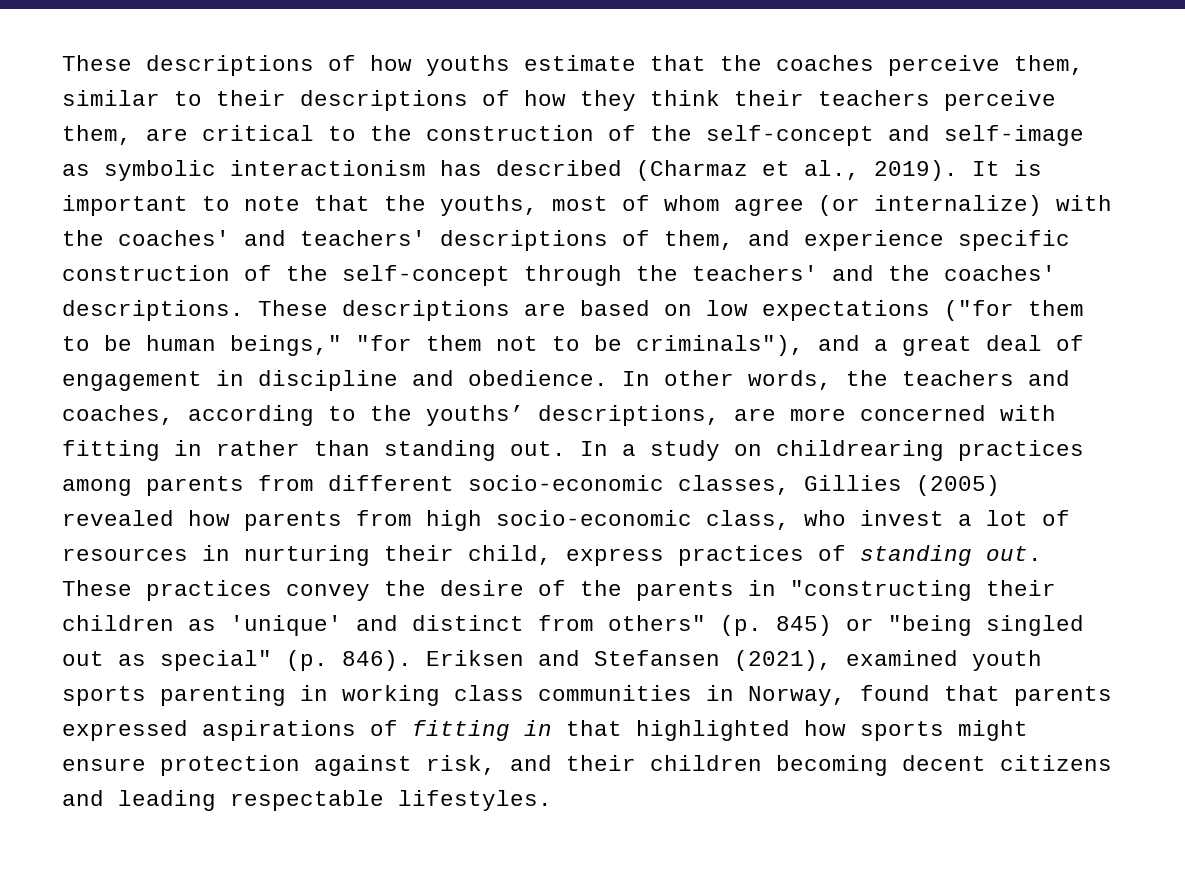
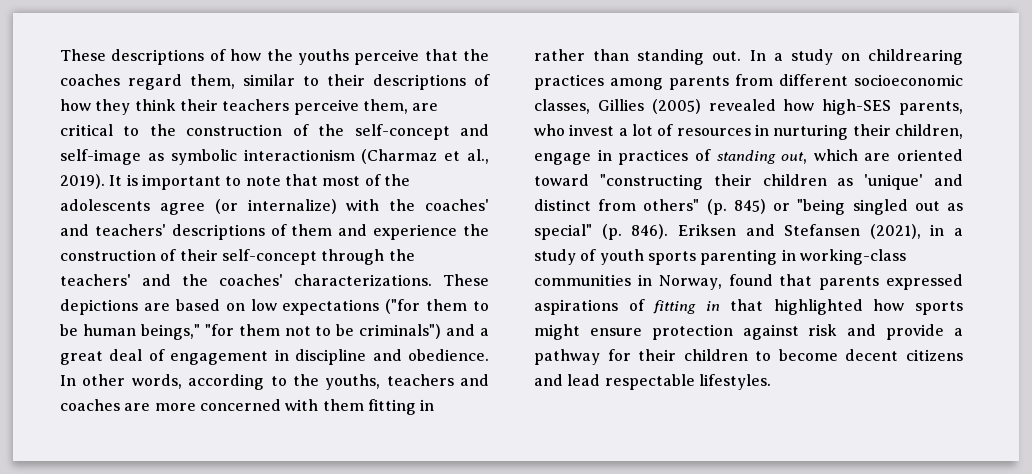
[426,55,636,76] youths estimate -> [266,49,420,65] the youths perceive
[888,55,1000,76] perceive -> [128,74,182,90] regard
[440,160,622,176] has described -> (355, 155) none
[384,195,720,216] the youths, most of whom -> [322,174,410,186] [60,199,150,211] most of the adolescents
[664,230,734,250] them, -> [291,224,333,236] them
[958,230,1070,251] [62,265,328,281] specific construction of the -> [462,224,489,236] [60,249,218,261] the construction of their
[62,300,510,321] descriptions. These descriptions -> [294,274,489,286] [60,299,138,315] characterizations. These depictions
[636,335,804,356] criminals"), -> [359,324,442,339] criminals")
[846,370,1070,386] [62,405,720,426] the teachers and coaches, according to the youths’ descriptions, -> [188,374,489,390] [60,399,120,411] according to the youths, teachers and coaches
(1056, 413) none -> [322,399,364,411] them
[468,475,664,491] socio-economic -> [854,74,963,86] socioeconomic
[244,510,790,531] parents from high socio-economic class, -> [822,99,963,115] high-SES parents,
[468,545,1042,566] [62,580,776,601] child, express practices of standing out. These practices convey the desire of the parents in -> [895,124,963,139] [534,149,963,165] [534,174,589,186] children, engage in practices of standing out, which are oriented toward
[846,650,958,666] examined -> [930,224,963,236] [534,249,597,265] in a study of
[342,685,524,706] working class -> [799,249,906,265] working-class
[426,755,888,776] risk, and their children becoming -> [808,324,963,340] [534,349,838,365] risk and provide a pathway for their children to become
[118,790,216,811] leading -> [567,374,601,386] lead

